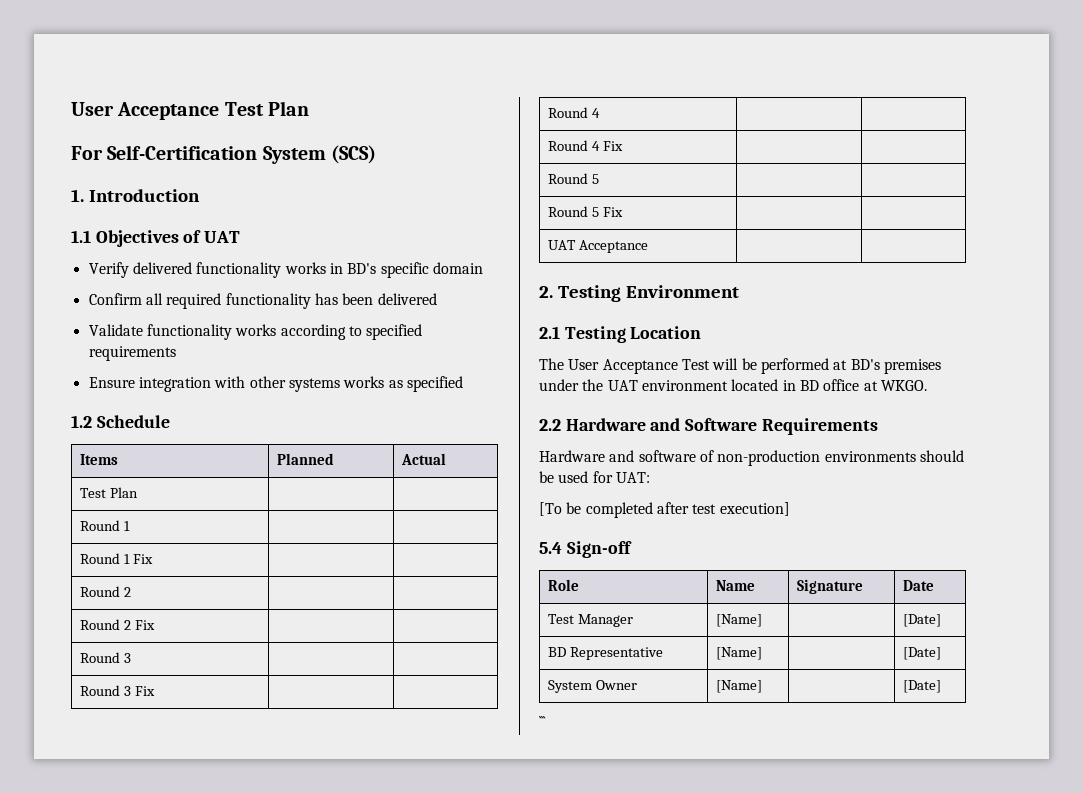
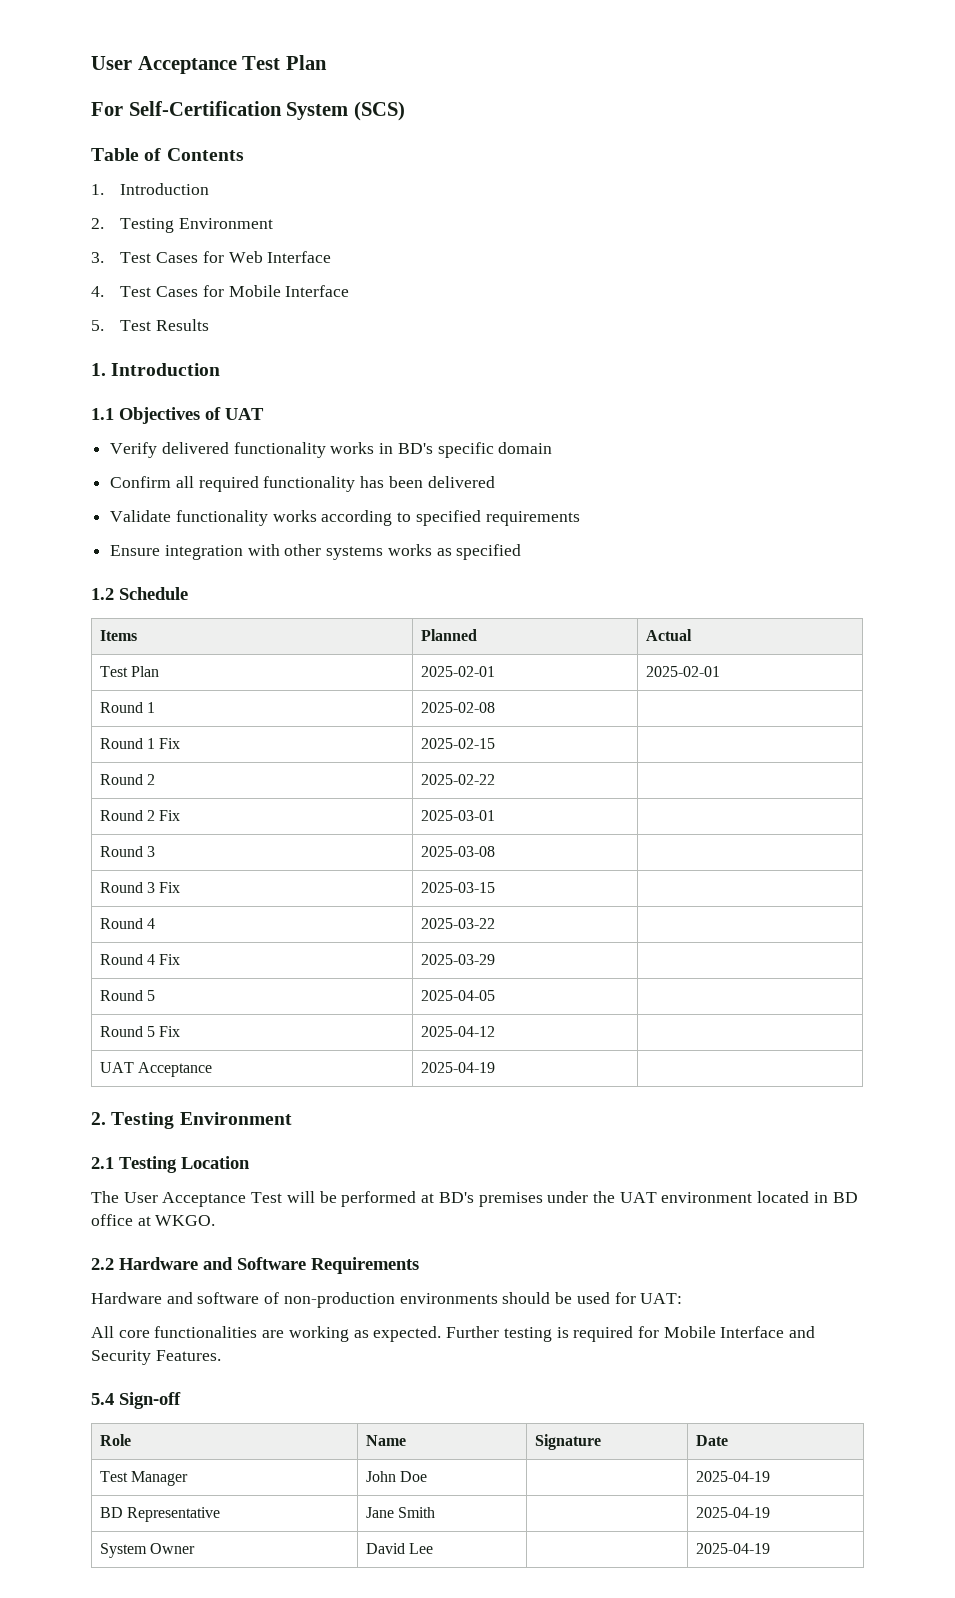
(377, 154) none -> [91,148,244,161] [91,183,210,195] [91,218,274,233] [91,251,332,263] [91,285,350,297] [91,319,210,331] // Table of Contents // 1. Introduction // 2. Testing Environment // 3. Test Cases for Web Interface // 4. Test Cases for Mobile Interface // 5. Test Results
(138, 492) | -> [420,666,495,677] [645,666,720,677] 2025-02-01 | 2025-02-01
(130, 526) none -> [420,702,495,713] 2025-02-08
(153, 559) none -> [420,738,495,749] 2025-02-15
(131, 592) none -> [420,774,495,785] 2025-02-22
(155, 625) none -> [420,810,495,821] 2025-03-01
(131, 658) none -> [420,846,495,857] 2025-03-08
(155, 691) none -> [420,882,495,893] 2025-03-15
(600, 113) none -> [420,918,495,929] 2025-03-22
(623, 146) none -> [420,954,495,965] 2025-03-29
(599, 179) none -> [420,990,495,1001] 2025-04-05
(623, 212) none -> [420,1026,495,1037] 2025-04-12
(648, 246) none -> [420,1062,495,1073] 2025-04-19
[539,502,790,518] [To be completed after test execution] -> [91,1326,816,1342] [91,1350,221,1365] All core functionalities are working as expected. Further testing is required for Mobile Interface and Security Features.
[715,614,762,627] [902,614,941,627] [Name] | | [Date] -> [365,1471,427,1482] [695,1471,770,1482] John Doe | | 2025-04-19
[715,647,762,660] [902,647,941,660] [Name] | | [Date] -> [365,1507,435,1518] [695,1507,770,1518] Jane Smith | | 2025-04-19
[715,680,762,693] [902,680,941,693] [539,716,546,728] [Name] | | [Date] // ``` -> [365,1543,433,1554] [695,1543,770,1554] David Lee | | 2025-04-19

